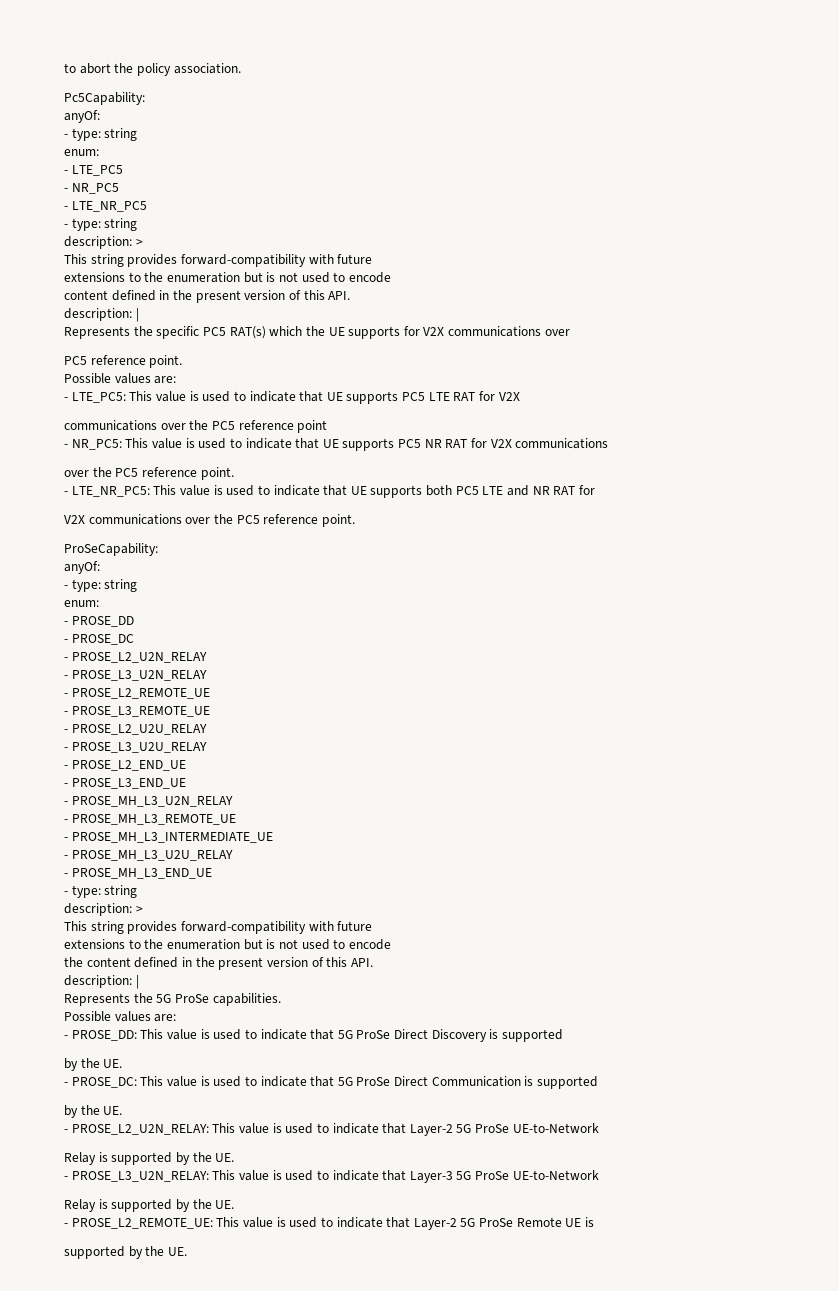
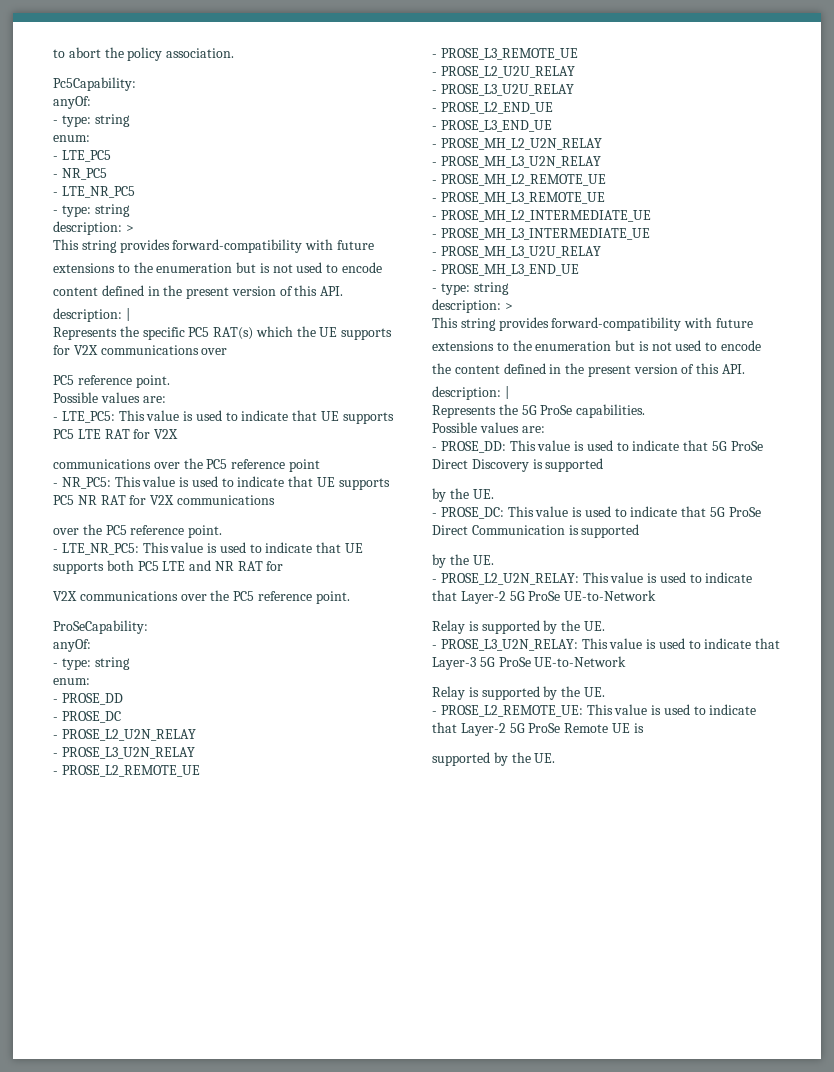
(186, 783) none -> [432,138,602,150] // - PROSE_MH_L2_U2N_RELAY
(233, 801) none -> [432,174,606,186] // - PROSE_MH_L2_REMOTE_UE
(236, 819) none -> [432,210,651,222] // - PROSE_MH_L2_INTERMEDIATE_UE

